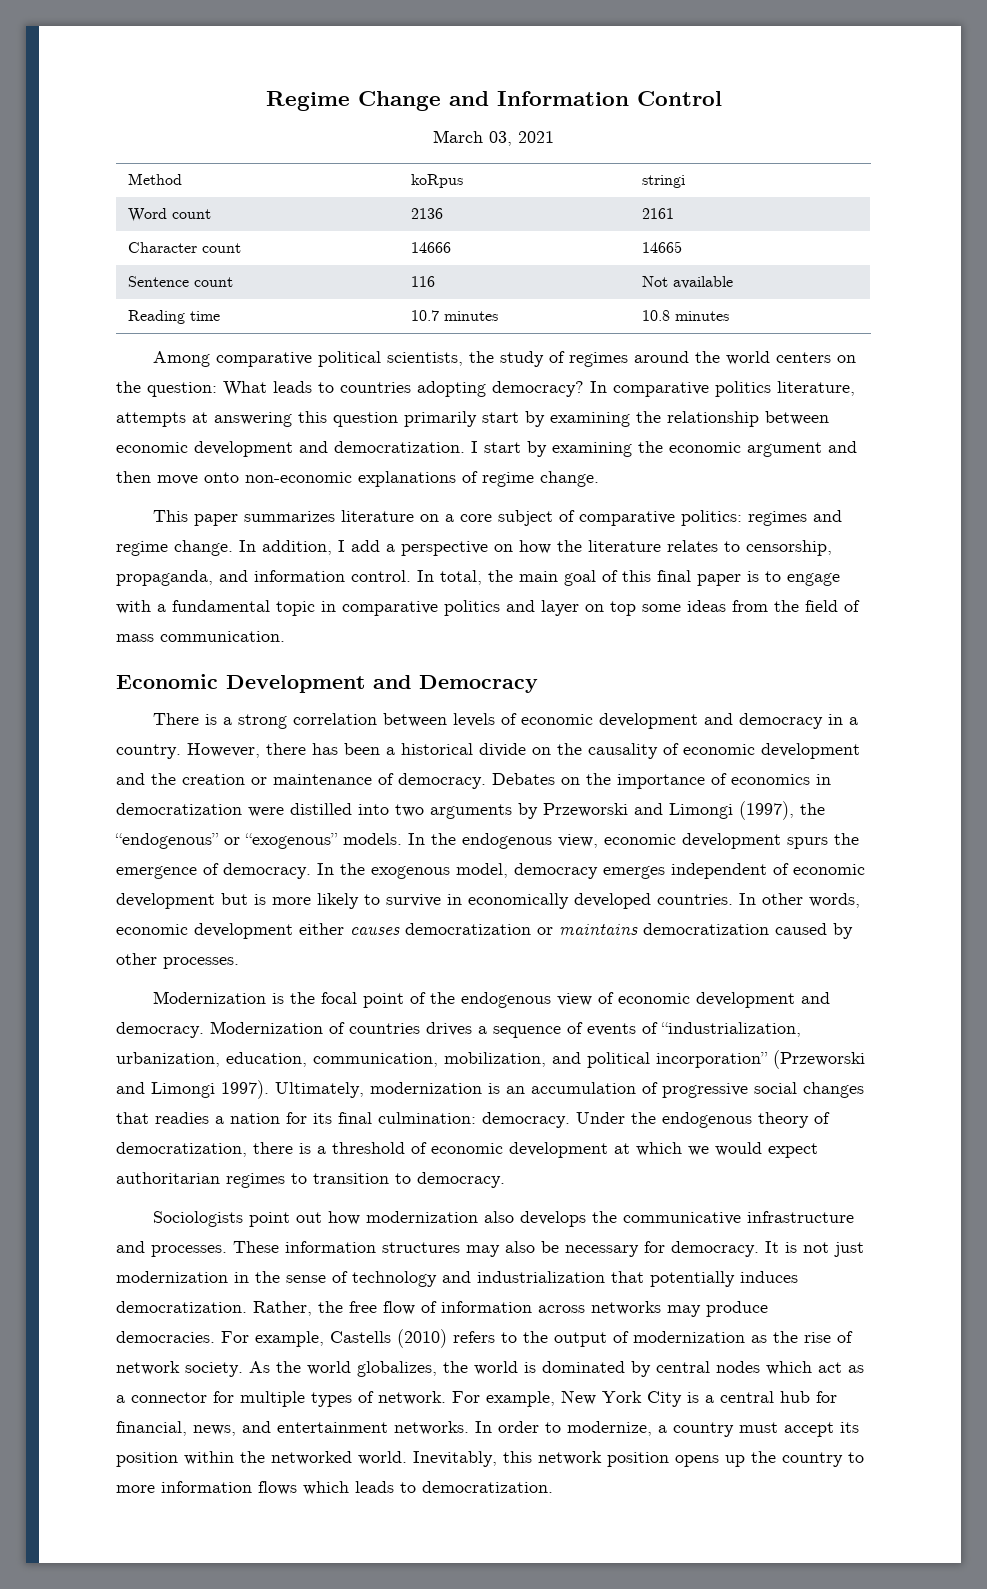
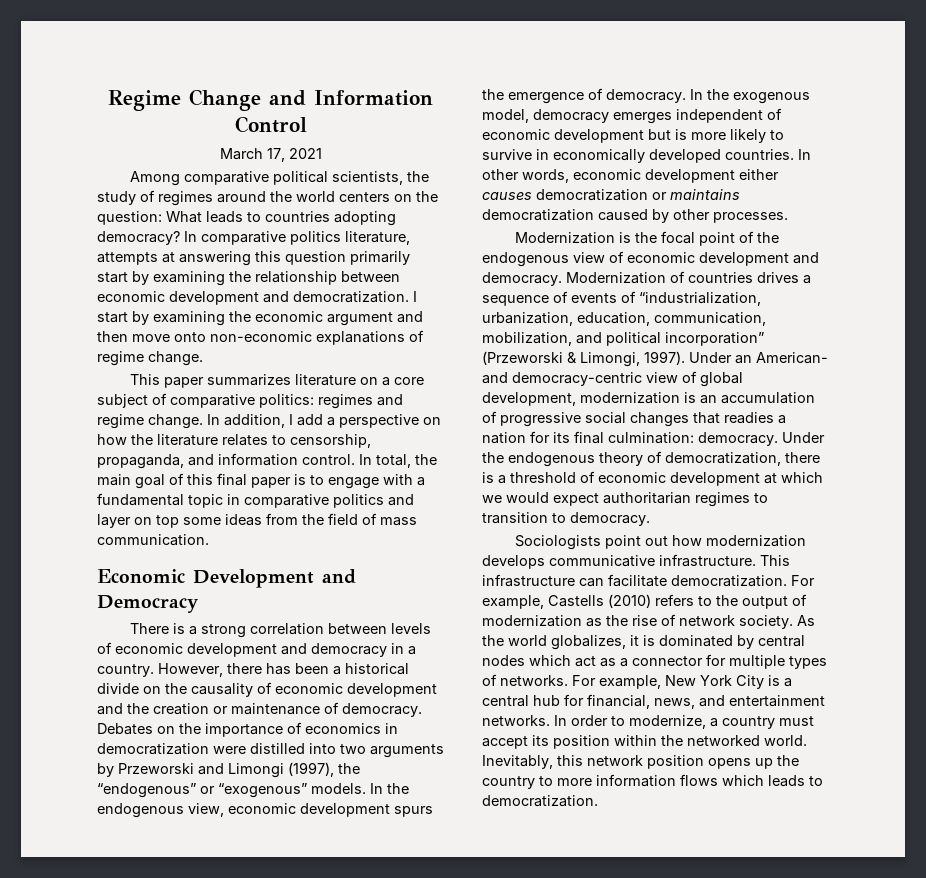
[489,131,512,146] 03, -> [266,148,285,162] 17,
[128,173,183,185] [411,174,464,188] [642,175,686,188] [128,208,212,222] [411,208,444,219] [642,208,675,219] [128,242,242,253] [411,242,452,253] [642,241,683,253] [128,276,234,287] [411,276,436,287] [642,276,734,289] [128,310,221,324] [411,310,499,321] [642,310,730,321] // Method | koRpus | stringi // Word count | 2136 | 2161 // Character count | 14666 | 14665 // Sentence count | 116 | Not available // Reading time | 10.7 minutes | 10.8 minutes -> (322, 153) none
[116,1080,364,1099] and Limongi 1997). Ultimately, -> [567,351,828,367] [482,371,743,387] [482,392,576,406] & Limongi, 1997). Under an American- and democracy-centric view of global development,
[483,1211,854,1227] [116,1241,864,1257] [116,1271,798,1287] [116,1301,768,1317] [116,1331,215,1343] also develops the communicative infrastructure and processes. These information structures may also be necessary for democracy. It is not just modernization in the sense of technology and industrialization that potentially induces democratization. Rather, the free flow of information across networks may produce democracies. -> [482,554,790,569] [482,574,787,587] develops communicative infrastructure. This infrastructure can facilitate democratization.
[443,1361,518,1375] the world -> [630,635,639,646] it
[378,1391,446,1405] network. -> [500,675,568,686] networks.

